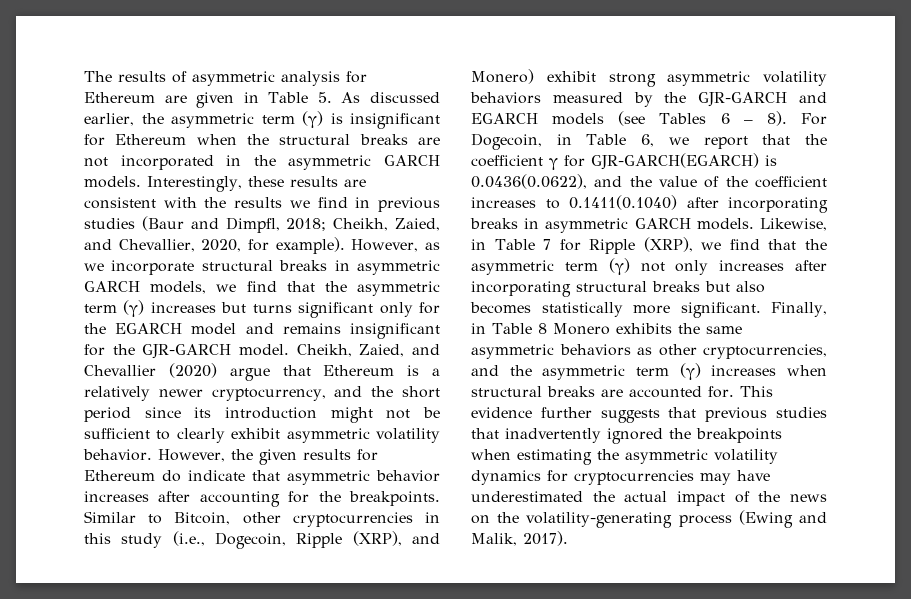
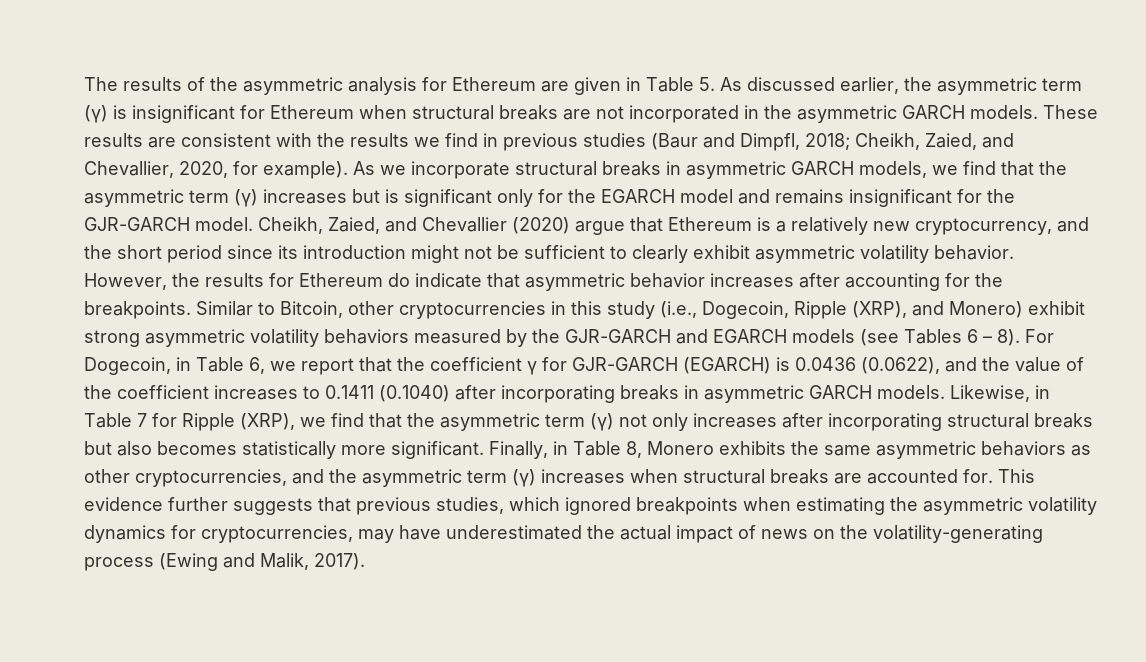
(187, 77) none -> [210,77,238,91] the
[247,134,269,145] the -> (407, 112) none
[147,176,284,192] Interestingly, these -> [1043,105,1098,119] These
[351,239,440,252] However, as -> [353,161,375,175] As
[252,304,292,313] turns -> [385,189,399,203] is
[158,389,203,397] newer -> [873,221,910,231] new
[258,449,297,465] given -> (200, 280) none
[591,153,777,170] [471,174,587,189] GJR-GARCH(EGARCH) is 0.0436(0.0622), -> [572,357,940,374] GJR-GARCH (EGARCH) is 0.0436 (0.0622),
[569,195,677,210] 0.1411(0.1040) -> [325,385,450,402] 0.1411 (0.1040)
[537,323,547,334] 8 -> [626,441,642,458] 8,
[776,407,827,418] [471,428,691,444] studies that inadvertently ignored the -> [436,497,631,515] studies, which ignored
[574,470,694,485] cryptocurrencies -> [201,525,353,543] cryptocurrencies,
[758,491,781,502] the -> (756, 532) none

